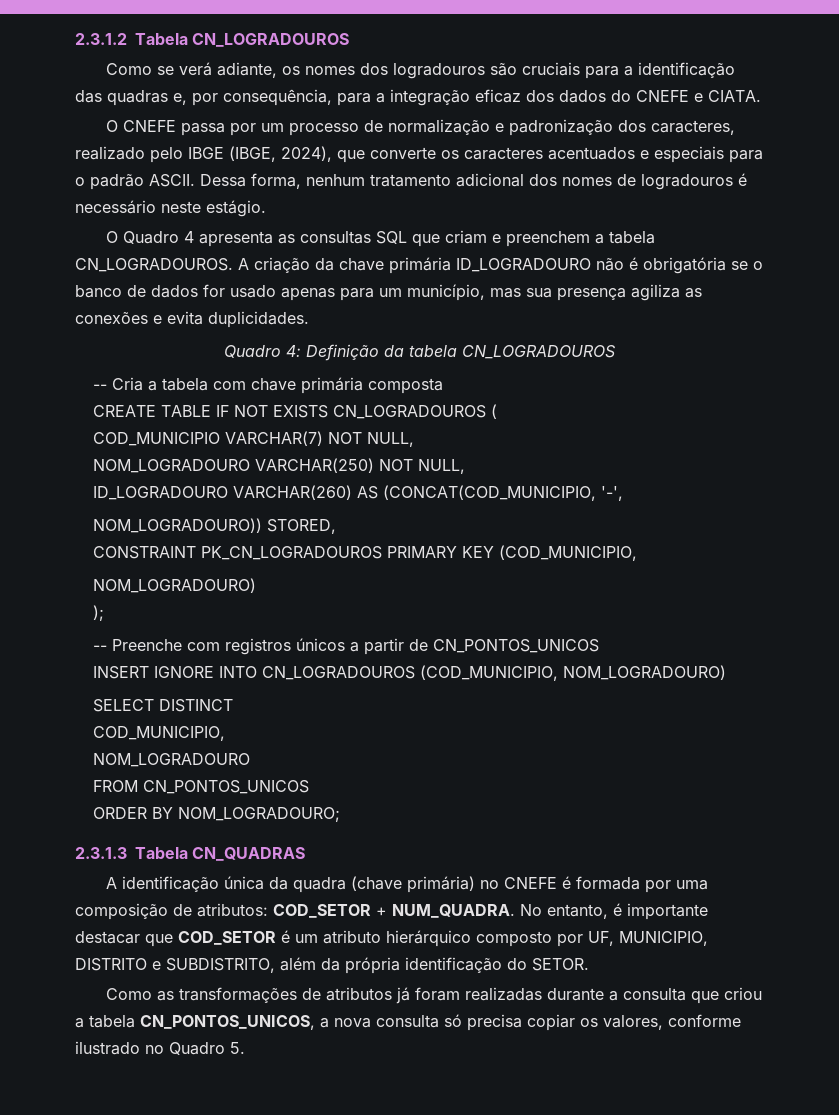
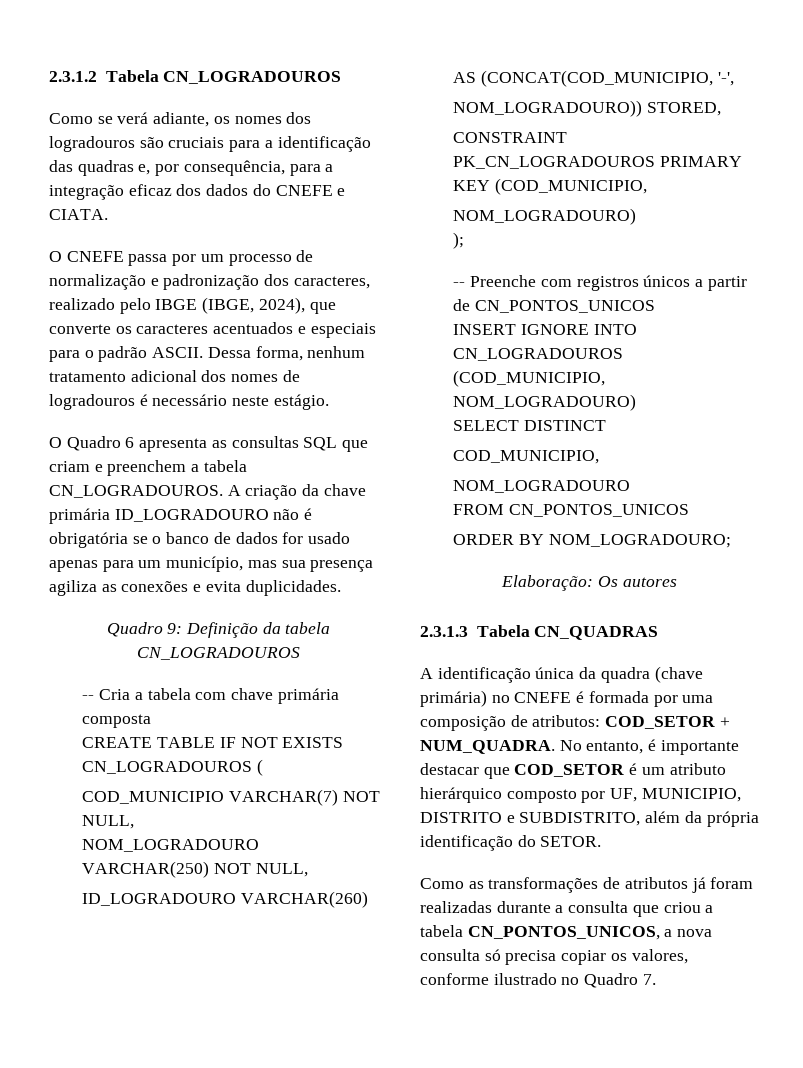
[183,231,194,243] 4 -> [125,437,135,448] 6
[286,345,301,357] 4: -> [167,623,183,634] 9:
(341, 814) none -> [501,575,677,591] // Elaboração: Os autores
[230,1042,245,1054] 5. -> [642,974,656,985] 7.

